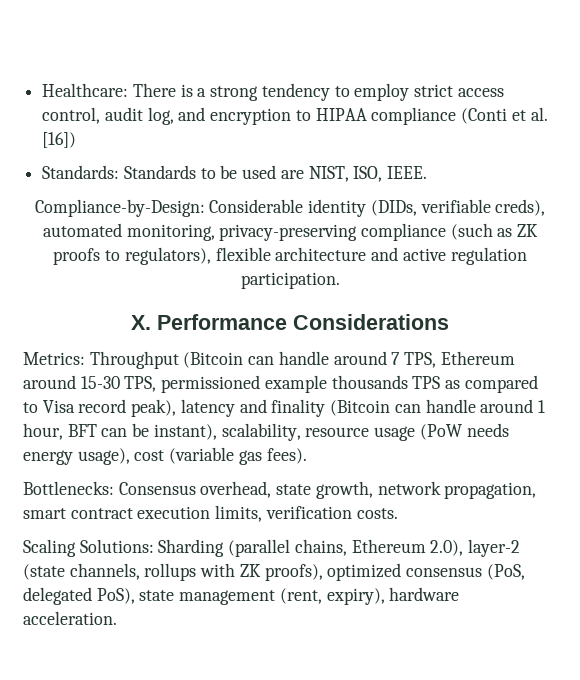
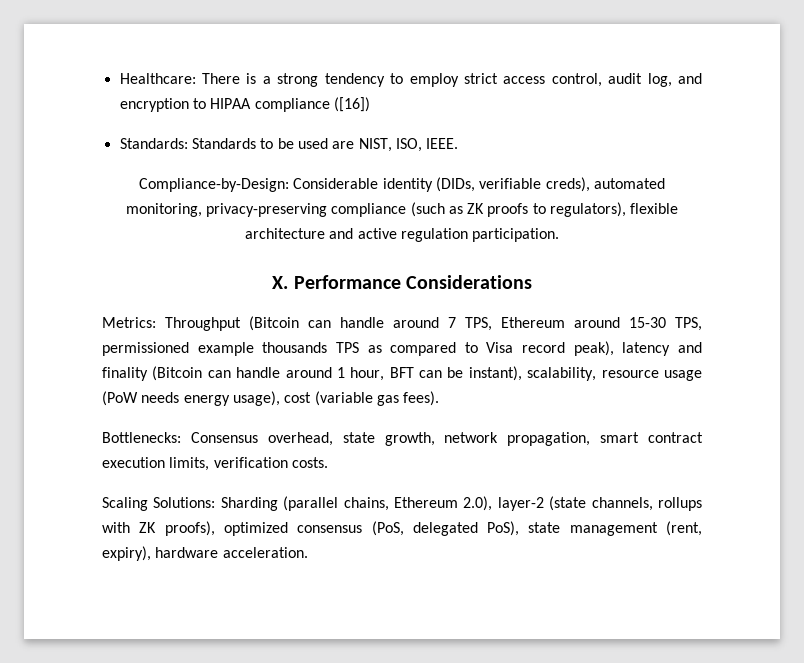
[461,107,548,124] [42,132,77,148] (Conti et al. [16]) -> [333,97,370,112] ([16])

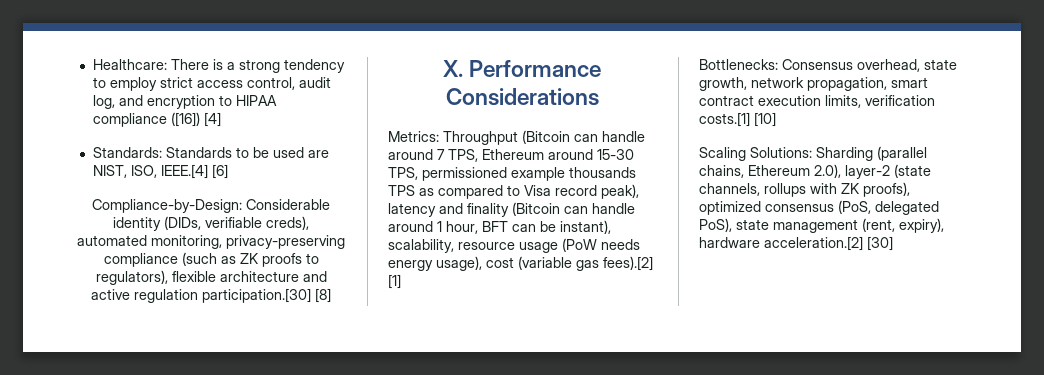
(370, 104) none -> [203,112,221,127] [4]
[426,138,459,149] IEEE. -> [160,164,228,179] IEEE.[4] [6]
[472,228,560,242] participation. -> [202,288,331,303] participation.[30] [8]
[403,391,440,406] fees). -> [603,256,653,271] [388,274,401,289] fees).[2] [1]
[291,457,328,468] costs. -> [699,112,776,127] costs.[1] [10]
[222,547,308,558] acceleration. -> [764,236,893,251] acceleration.[2] [30]

